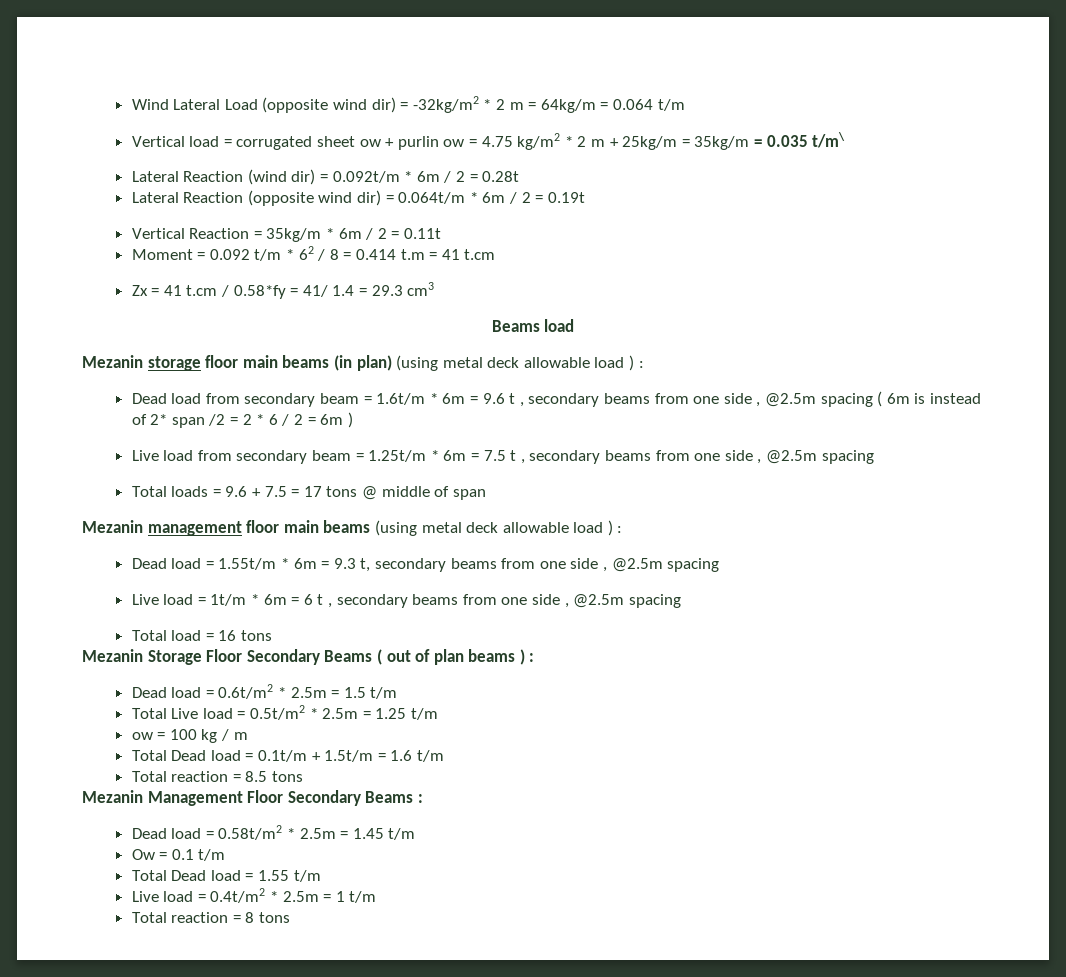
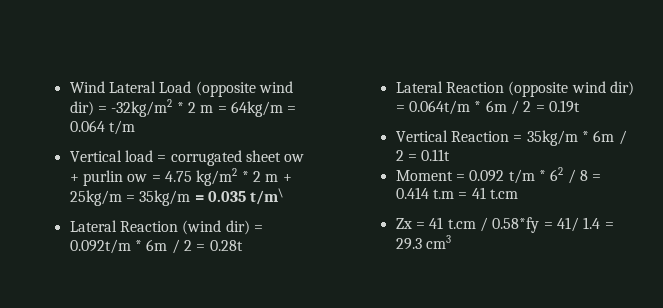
[491,319,575,332] [82,355,644,371] [131,391,981,407] [131,412,353,428] [131,450,874,464] [131,486,486,500] [82,520,623,536] [131,558,720,572] [131,594,681,608] [131,630,273,641] [82,649,535,665] [131,684,398,699] [131,705,439,720] [131,729,248,743] [131,750,445,762] [131,771,304,782] [82,790,423,806] [131,825,416,840] [131,849,226,861] [131,870,321,882] [131,888,377,903] [131,912,291,923] // Beams load // Mezanin storage floor main beams (in plan) (using metal deck allowable load ) : // Dead load from secondary beam = 1.6t/m * 6m = 9.6 t , secondary beams from one side , @2.5m spacing ( 6m is instead of 2* span /2 = 2 * 6 / 2 = 6m ) // Live load from secondary beam = 1.25t/m * 6m = 7.5 t , secondary beams from one side , @2.5m spacing // Total loads = 9.6 + 7.5 = 17 tons @ middle of span // Mezanin management floor main beams (using metal deck allowable load ) : // Dead load = 1.55t/m * 6m = 9.3 t, secondary beams from one side , @2.5m spacing // Live load = 1t/m * 6m = 6 t , secondary beams from one side , @2.5m spacing // Total load = 16 tons // Mezanin Storage Floor Secondary Beams ( out of plan beams ) : // Dead load = 0.6t/m2 * 2.5m = 1.5 t/m // Total Live load = 0.5t/m2 * 2.5m = 1.25 t/m // ow = 100 kg / m // Total Dead load = 0.1t/m + 1.5t/m = 1.6 t/m // Total reaction = 8.5 tons // Mezanin Management Floor Secondary Beams : // Dead load = 0.58t/m2 * 2.5m = 1.45 t/m // Ow = 0.1 t/m // Total Dead load = 1.55 t/m // Live load = 0.4t/m2 * 2.5m = 1 t/m // Total reaction = 8 tons -> (452, 242) none

